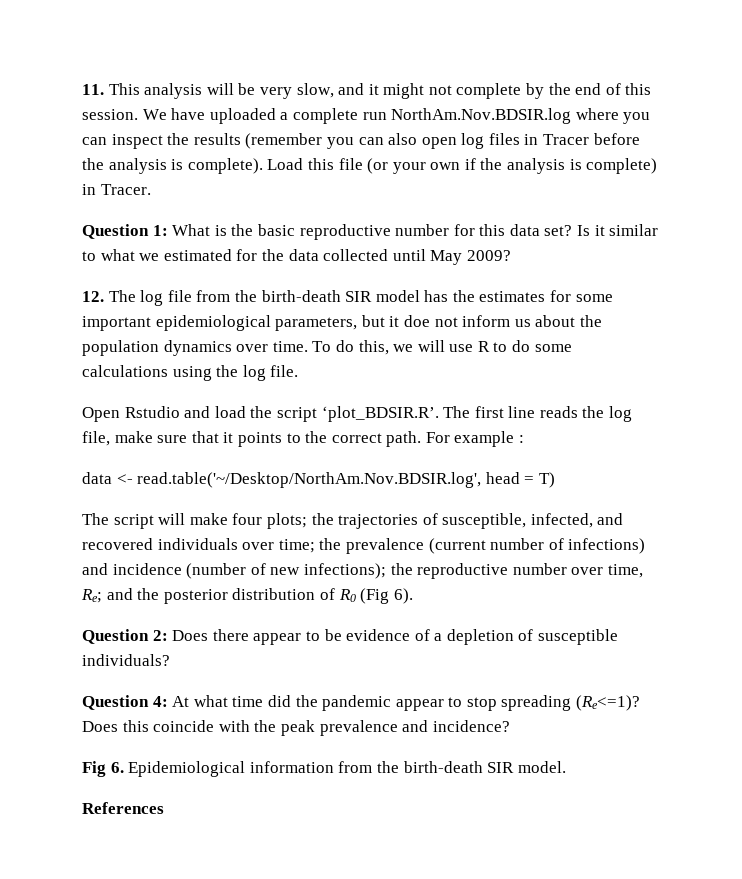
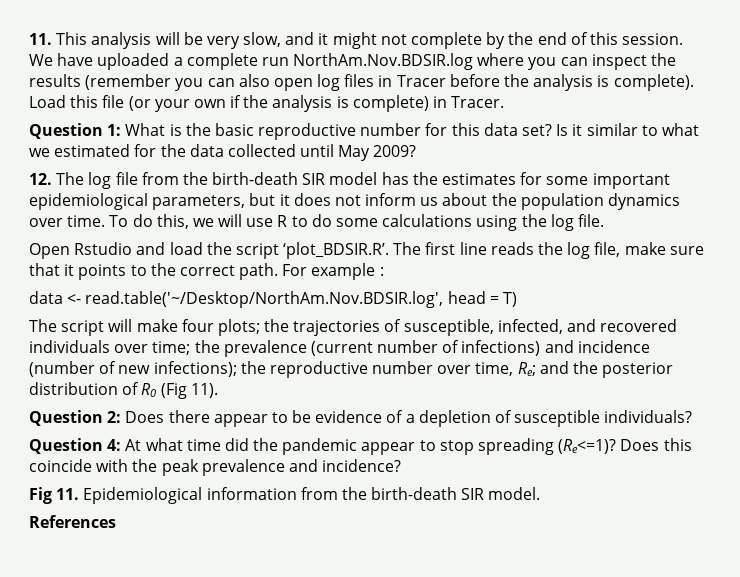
[403,315,430,327] doe -> [293,193,331,206] does
[393,588,413,604] 6). -> [190,383,218,398] 11).
[110,762,124,773] 6. -> [56,488,80,500] 11.

